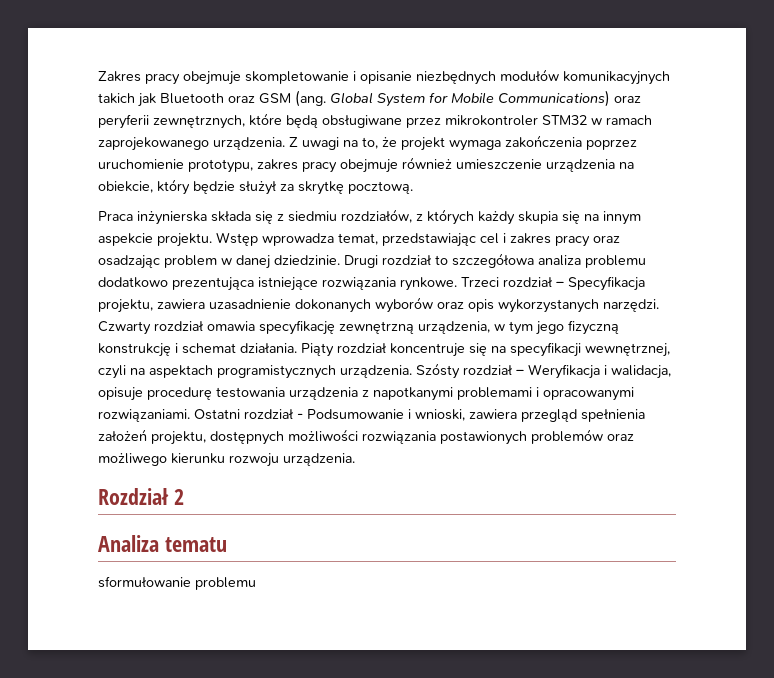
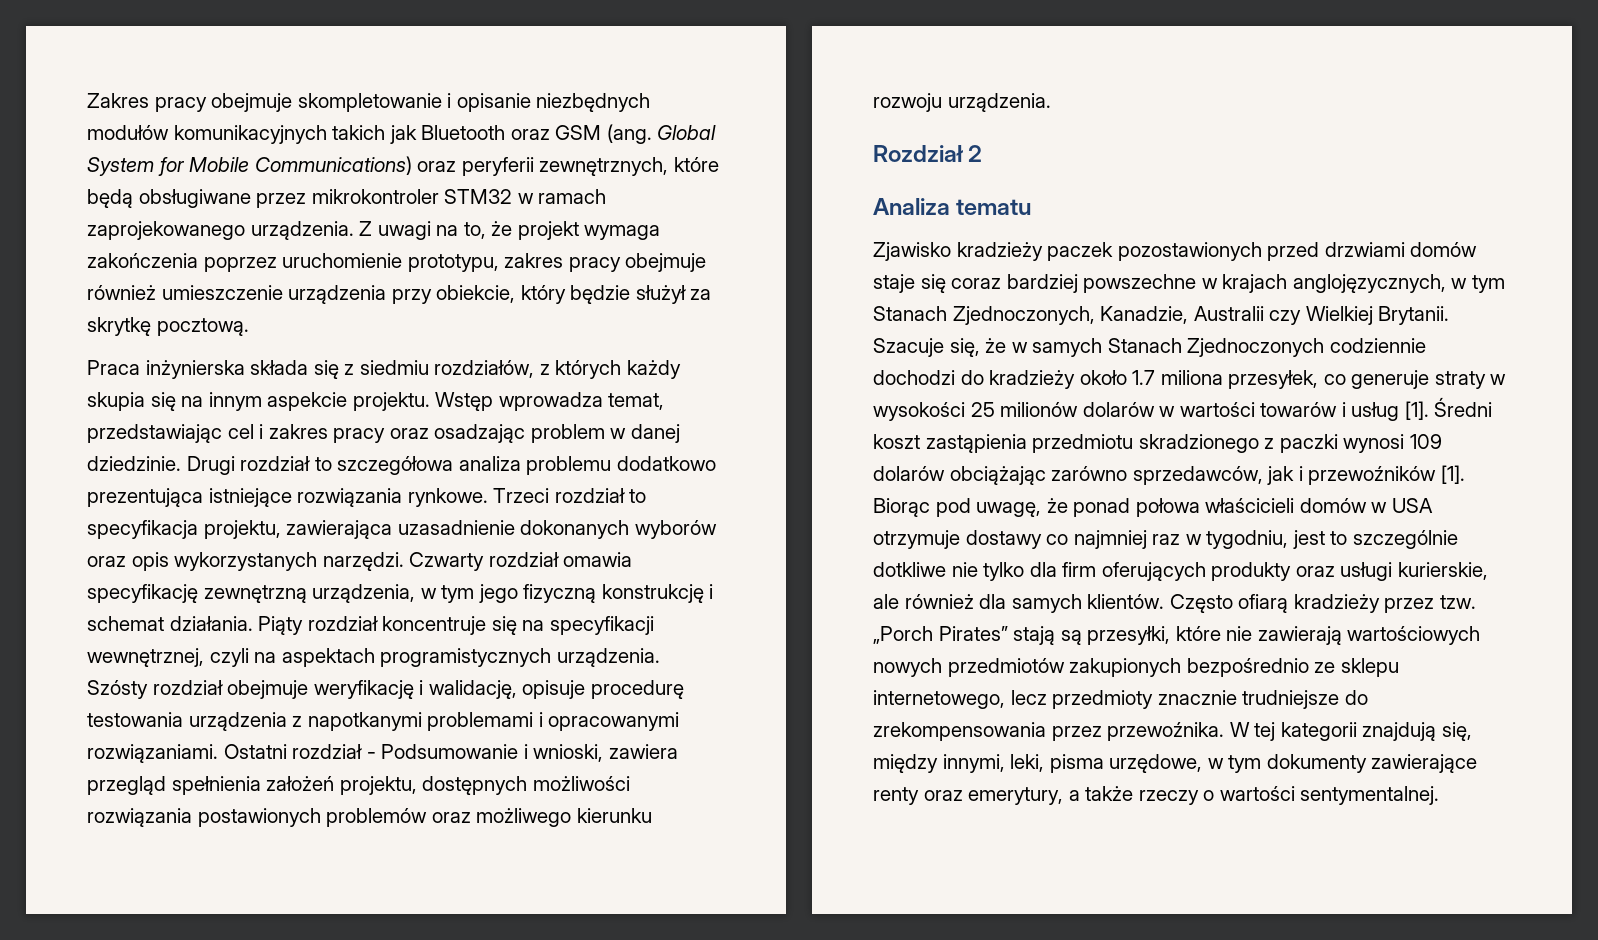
[619,162,634,169] na -> [391,289,432,304] przy
[556,276,645,291] [98,299,205,313] – Specyfikacja projektu, zawiera -> [629,489,647,503] [87,520,393,539] to specyfikacja projektu, zawierająca
[516,364,671,379] – Weryfikacja i walidacja, -> [227,680,517,699] obejmuje weryfikację i walidację,
[98,576,256,590] sformułowanie problemu -> [873,242,1478,261] [873,274,1505,293] [873,306,1450,325] [873,338,1426,357] [873,370,1507,389] [873,397,1493,421] [873,434,1442,453] [873,465,1465,485] [873,498,1433,517] [873,530,1458,549] [873,562,1488,581] [873,594,1476,613] [873,626,1481,645] [873,658,1399,677] [873,690,1368,709] [873,722,1472,741] [873,754,1478,773] [873,786,1440,805] Zjawisko kradzieży paczek pozostawionych przed drzwiami domów staje się coraz bardziej powszechne w krajach anglojęzycznych, w tym Stanach Zjednoczonych, Kanadzie, Australii czy Wielkiej Brytanii. Szacuje się, że w samych Stanach Zjednoczonych codziennie dochodzi do kradzieży około 1.7 miliona przesyłek, co generuje straty w wysokości 25 milionów dolarów w wartości towarów i usług [1]. Średni koszt zastąpienia przedmiotu skradzionego z paczki wynosi 109 dolarów obciążając zarówno sprzedawców, jak i przewoźników [1]. Biorąc pod uwagę, że ponad połowa właścicieli domów w USA otrzymuje dostawy co najmniej raz w tygodniu, jest to szczególnie dotkliwe nie tylko dla firm oferujących produkty oraz usługi kurierskie, ale również dla samych klientów. Często ofiarą kradzieży przez tzw. „Porch Pirates” stają są przesyłki, które nie zawierają wartościowych nowych przedmiotów zakupionych bezpośrednio ze sklepu internetowego, lecz przedmioty znacznie trudniejsze do zrekompensowania przez przewoźnika. W tej kategorii znajdują się, między innymi, leki, pisma urzędowe, w tym dokumenty zawierające renty oraz emerytury, a także rzeczy o wartości sentymentalnej.

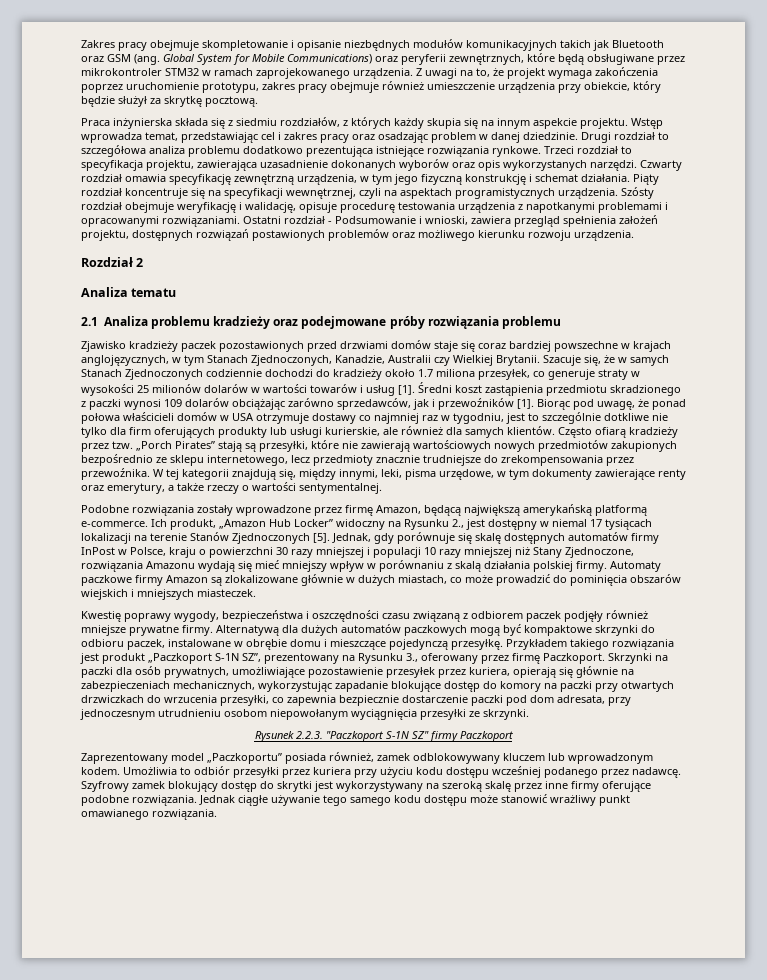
[532,776,630,791] [87,808,192,827] możliwości rozwiązania -> [196,229,249,241] rozwiązań
(1032, 207) none -> [81,316,562,329] // 2.1 Analiza problemu kradzieży oraz podejmowane próby rozwiązania problemu
[1295,566,1335,577] oraz -> [270,427,287,435] lub
(1440, 795) none -> [81,504,647,516] [81,519,652,530] [81,532,659,544] [81,547,634,558] [81,560,661,572] [81,574,681,586] [81,589,256,600] [81,610,648,622] [81,624,655,636] [81,639,674,650] [80,653,668,664] [81,666,634,678] [81,681,674,692] [81,695,631,706] [80,709,529,720] [254,731,513,742] [81,752,653,764] [81,766,681,778] [81,781,651,792] [81,794,630,806] [81,809,217,820] // Podobne rozwiązania zostały wprowadzone przez firmę Amazon, będącą największą amerykańską platformą e-commerce. Ich produkt, „Amazon Hub Locker” widoczny na Rysunku 2., jest dostępny w niemal 17 tysiącach lokalizacji na terenie Stanów Zjednoczonych [5]. Jednak, gdy porównuje się skalę dostępnych automatów firmy InPost w Polsce, kraju o powierzchni 30 razy mniejszej i populacji 10 razy mniejszej niż Stany Zjednoczone, rozwiązania Amazonu wydają się mieć mniejszy wpływ w porównaniu z skalą działania polskiej firmy. Automaty paczkowe firmy Amazon są zlokalizowane głównie w dużych miastach, co może prowadzić do pominięcia obszarów wiejskich i mniejszych miasteczek. // Kwestię poprawy wygody, bezpieczeństwa i oszczędności czasu związaną z odbiorem paczek podjęły również mniejsze prywatne firmy. Alternatywą dla dużych automatów paczkowych mogą być kompaktowe skrzynki do odbioru paczek, instalowane w obrębie domu i mieszczące pojedynczą przesyłkę. Przykładem takiego rozwiązania jest produkt „Paczkoport S-1N SZ”, prezentowany na Rysunku 3., oferowany przez firmę Paczkoport. Skrzynki na paczki dla osób prywatnych, umożliwiające pozostawienie przesyłek przez kuriera, opierają się głównie na zabezpieczeniach mechanicznych, wykorzystując zapadanie blokujące dostęp do komory na paczki przy otwartych drzwiczkach do wrzucenia przesyłki, co zapewnia bezpiecznie dostarczenie paczki pod dom adresata, przy jednoczesnym utrudnieniu osobom niepowołanym wyciągnięcia przesyłki ze skrzynki. // Rysunek 2.2.3. "Paczkoport S-1N SZ" firmy Paczkoport // Zaprezentowany model „Paczkoportu” posiada również, zamek odblokowywany kluczem lub wprowadzonym kodem. Umożliwia to odbiór przesyłki przez kuriera przy użyciu kodu dostępu wcześniej podanego przez nadawcę. Szyfrowy zamek blokujący dostęp do skrytki jest wykorzystywany na szeroką skalę przez inne firmy oferujące podobne rozwiązania. Jednak ciągłe używanie tego samego kodu dostępu może stanowić wrażliwy punkt omawianego rozwiązania.

